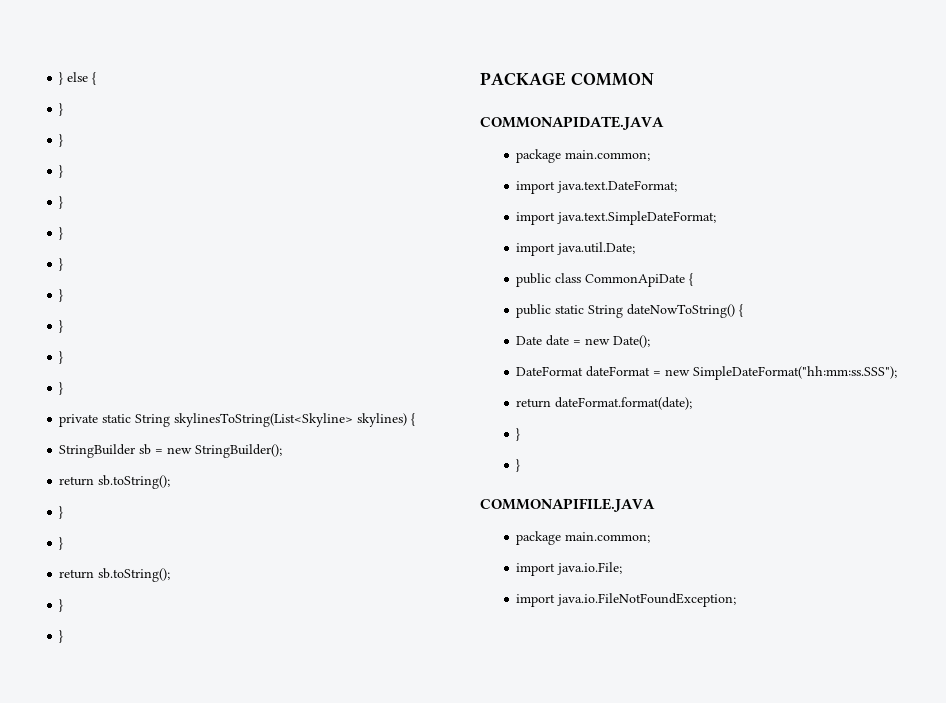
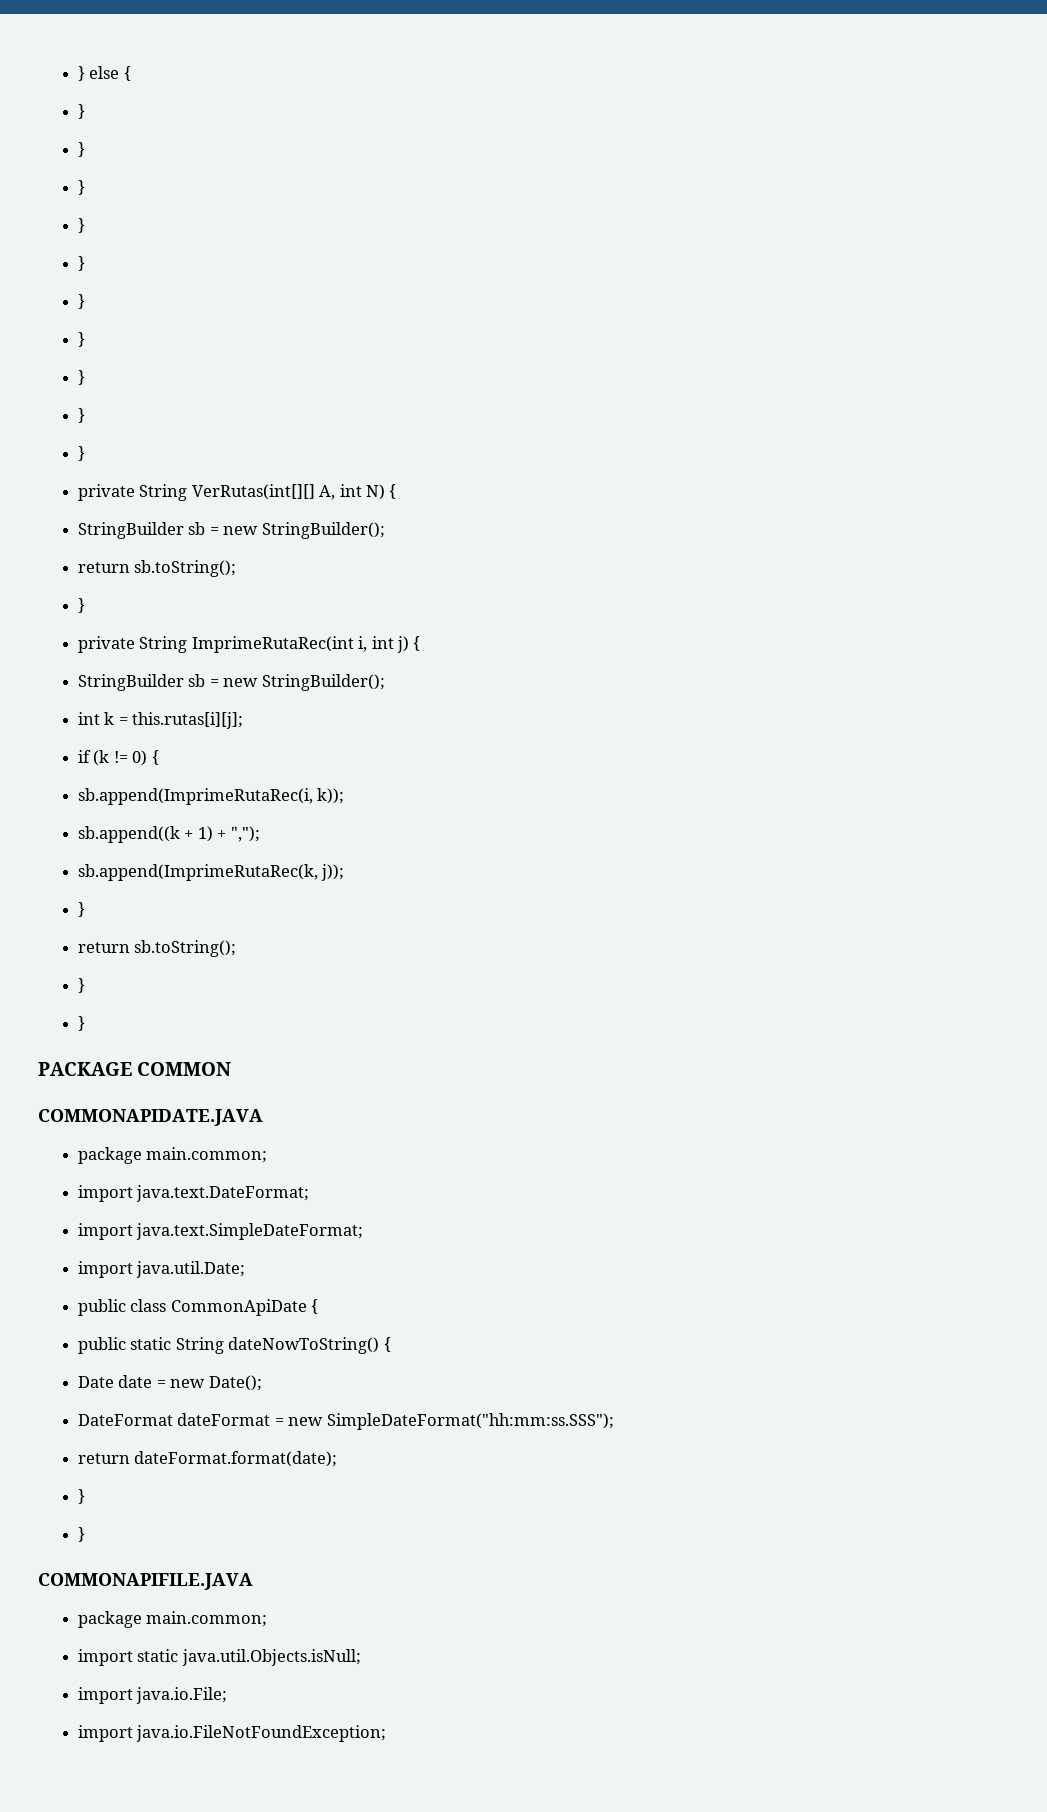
[102,413,408,427] static String skylinesToString(List<Skyline> skylines) -> [139,484,386,501] String VerRutas(int[][] A, int N)
(64, 512) none -> [77,636,421,653] [77,674,385,691] [77,712,244,729] [77,750,159,766] [77,788,345,805] [77,826,260,843] [77,864,345,881] // private String ImprimeRutaRec(int i, int j) { // StringBuilder sb = new StringBuilder(); // int k = this.rutas[i][j]; // if (k != 0) { // sb.append(ImprimeRutaRec(i, k)); // sb.append((k + 1) + ","); // sb.append(ImprimeRutaRec(k, j));
(651, 537) none -> [77,1649,361,1666] // import static java.util.Objects.isNull;

